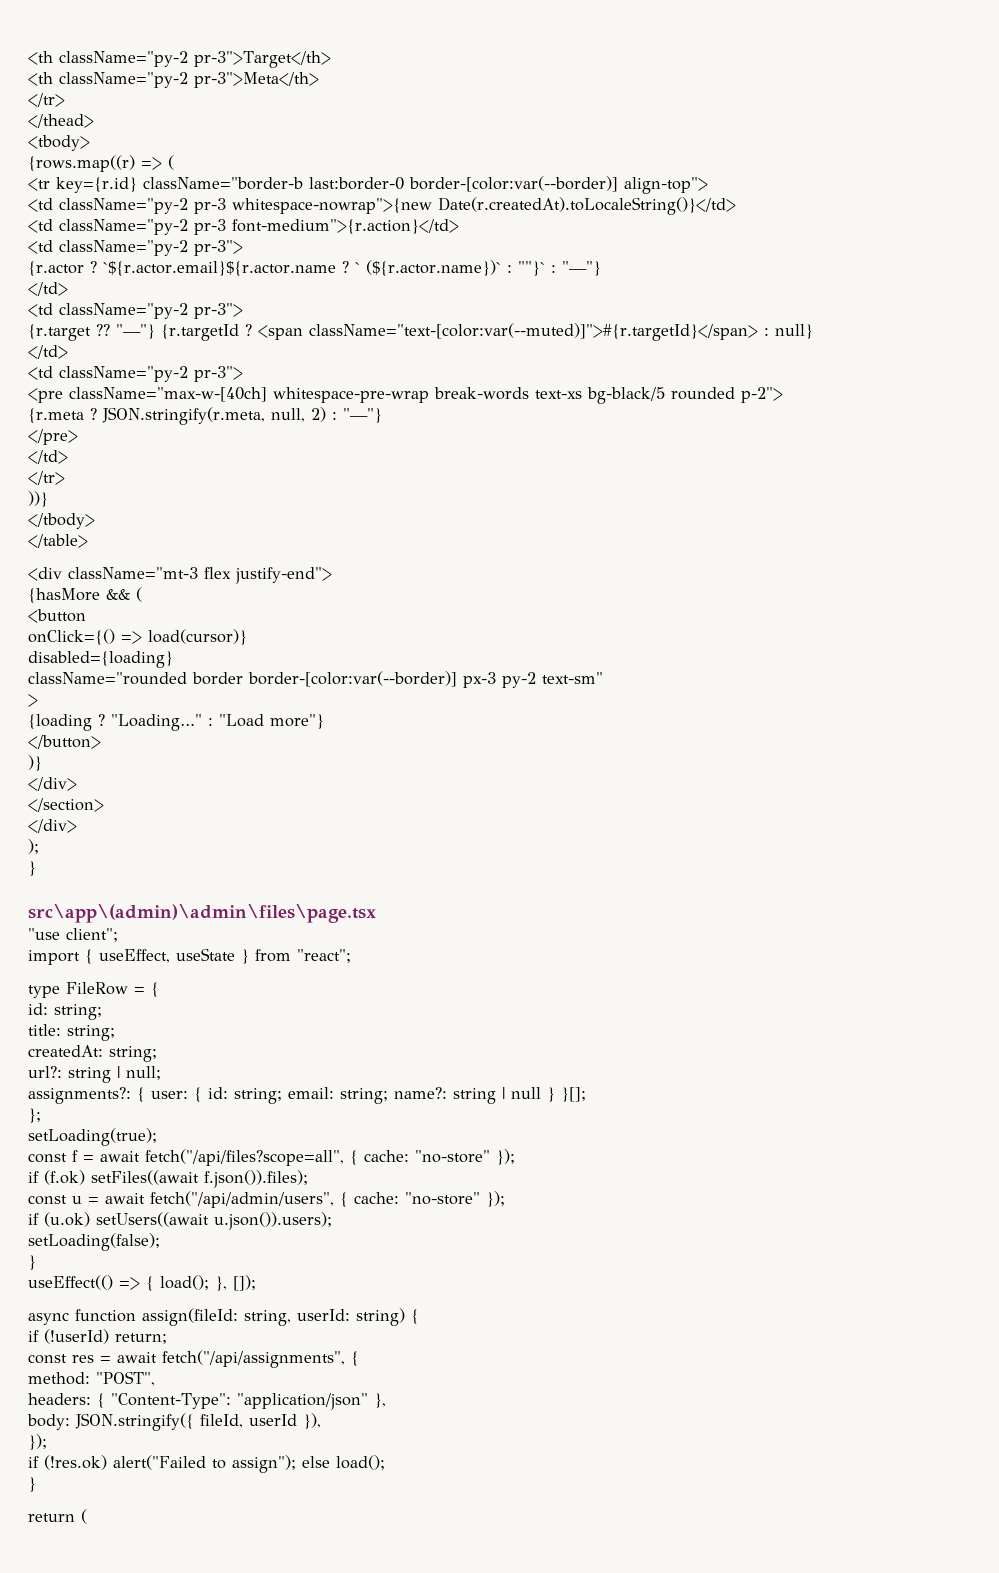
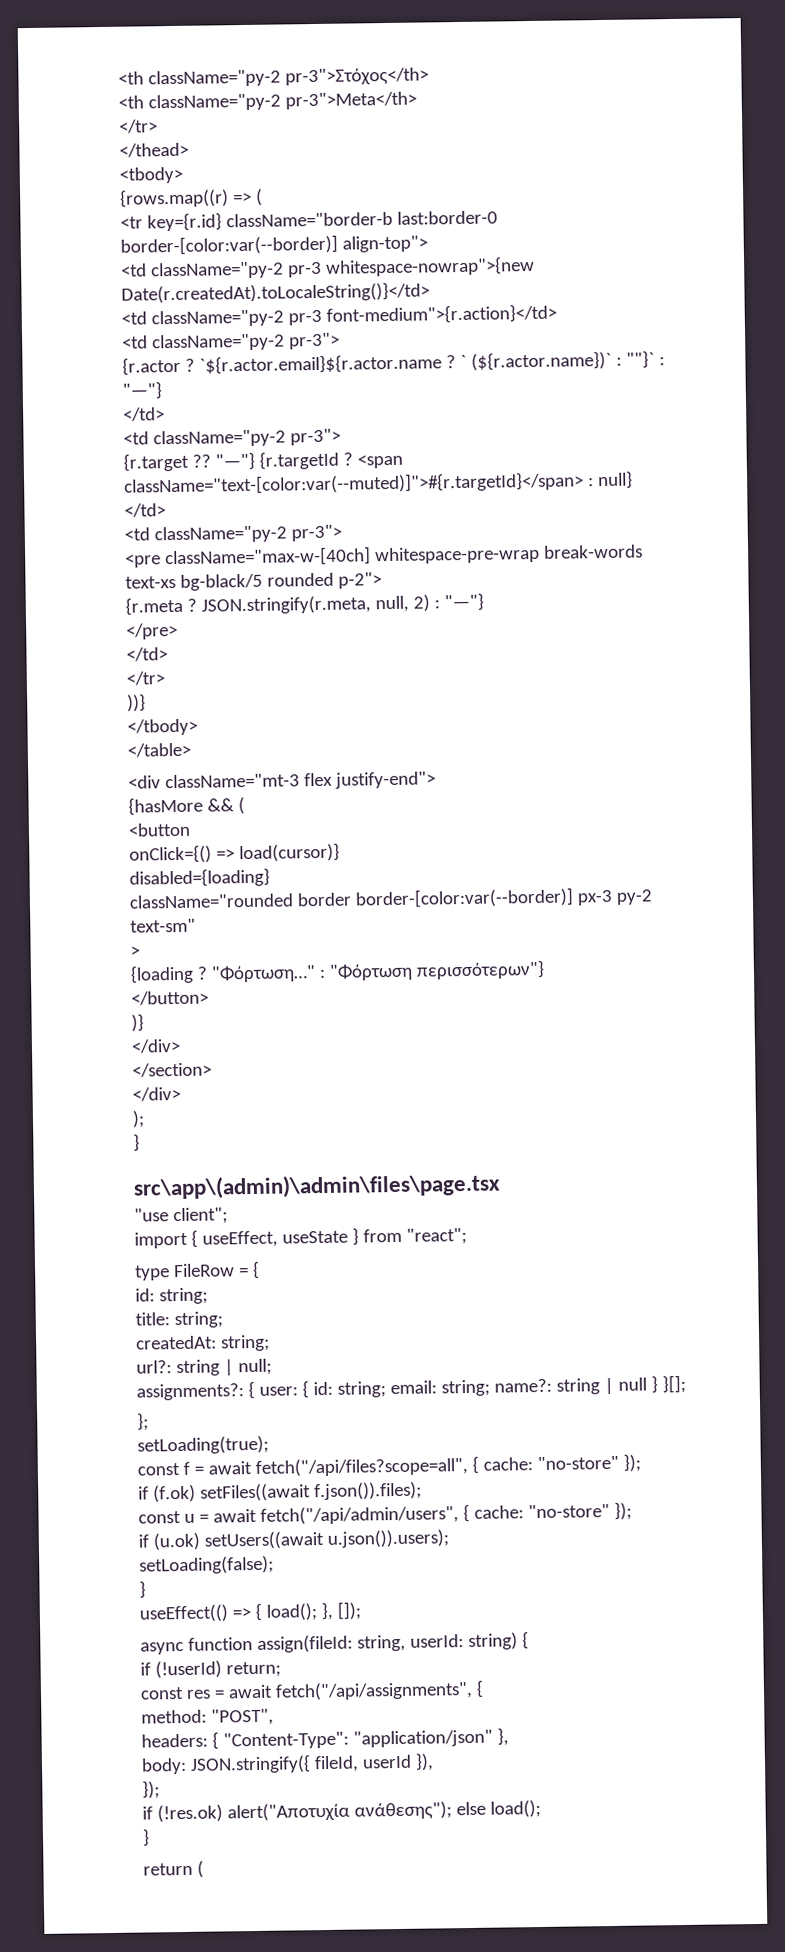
[28,51,331,68] <th className="py-2 pr-3">Target</th> -> [118,67,429,88] <th className="py-2 pr-3">Στόχος</th>
[111,714,324,731] "Loading…" : "Load more"} -> [210,959,545,983] "Φόρτωση…" : "Φόρτωση περισσότερων"}
[113,1455,296,1473] alert("Failed to assign"); -> [226,1801,452,1822] alert("Αποτυχία ανάθεσης");

